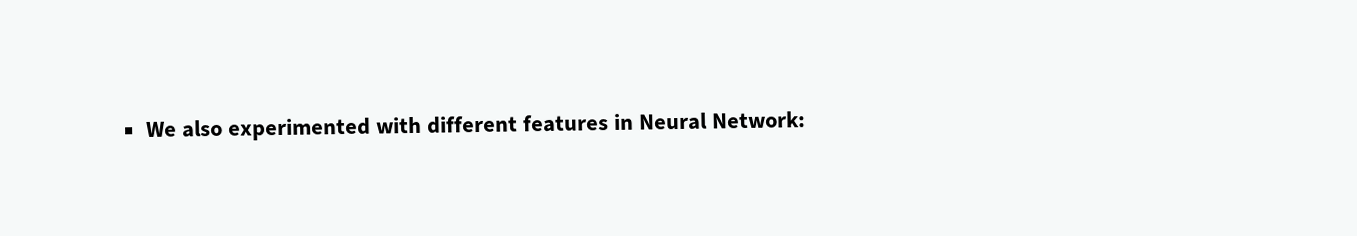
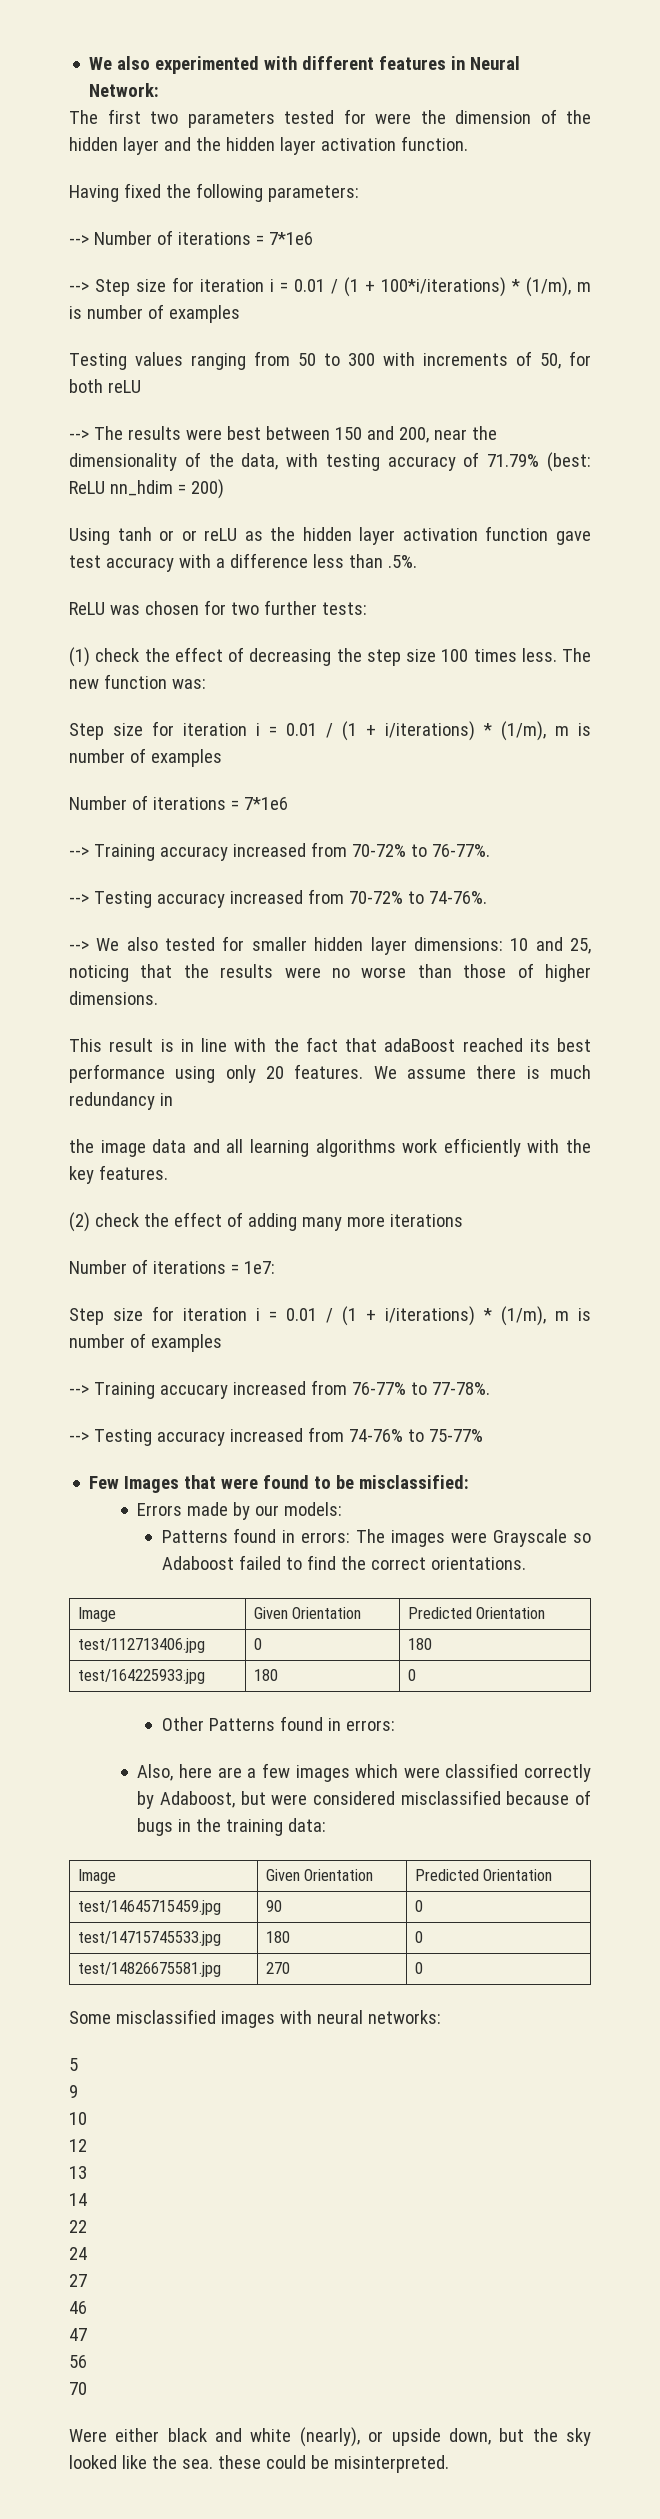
(807, 120) none -> [69,109,591,128] [69,136,468,155] [69,183,359,202] [69,230,313,245] [69,277,591,297] [69,304,240,323] [69,351,591,370] [69,379,141,393] [69,426,497,443] [69,452,591,472] [69,479,224,499] [69,526,592,545] [69,553,417,572] [69,600,367,615] [69,647,591,667] [69,674,206,689] [69,721,591,741] [69,748,222,767] [69,795,288,810] [69,842,490,861] [69,889,487,908] [69,936,591,955] [69,963,591,982] [69,991,158,1005] [69,1037,591,1052] [69,1064,591,1083] [69,1092,173,1110] [69,1138,591,1157] [69,1165,168,1184] [69,1212,463,1232] [69,1259,275,1274] [69,1306,591,1326] [69,1333,222,1352] [69,1380,490,1399] [69,1427,483,1446] [89,1475,470,1493] [137,1502,343,1520] [161,1528,592,1547] [161,1555,526,1570] [77,1607,116,1622] [253,1607,362,1619] [407,1607,546,1619] [77,1638,205,1653] [253,1638,262,1650] [407,1638,432,1650] [77,1669,205,1684] [253,1669,278,1681] [407,1669,416,1681] [161,1716,395,1731] [137,1763,591,1782] [137,1790,591,1809] [137,1818,327,1836] [77,1869,116,1884] [265,1869,374,1881] [414,1869,553,1881] [77,1900,221,1915] [265,1900,282,1912] [414,1900,423,1912] [77,1931,221,1946] [265,1931,290,1943] [414,1931,423,1943] [77,1962,221,1977] [265,1962,290,1974] [414,1962,423,1974] [69,2009,441,2028] [69,2058,78,2071] [69,2085,78,2098] [69,2112,87,2125] [69,2139,87,2152] [69,2166,87,2179] [69,2193,87,2206] [69,2220,87,2233] [69,2247,87,2260] [69,2274,87,2287] [69,2301,87,2314] [69,2328,87,2341] [69,2355,87,2368] [69,2382,87,2395] [69,2427,592,2447] [69,2455,449,2473] // The first two parameters tested for were the dimension of the hidden layer and the hidden layer activation function. // Having fixed the following parameters: // --> Number of iterations = 7*1e6 // --> Step size for iteration i = 0.01 / (1 + 100*i/iterations) * (1/m), m is number of examples // Testing values ranging from 50 to 300 with increments of 50, for both reLU // --> The results were best between 150 and 200, near the dimensionality of the data, with testing accuracy of 71.79% (best: ReLU nn_hdim = 200) // Using tanh or or reLU as the hidden layer activation function gave test accuracy with a difference less than .5%. // ReLU was chosen for two further tests: // (1) check the effect of decreasing the step size 100 times less. The new function was: // Step size for iteration i = 0.01 / (1 + i/iterations) * (1/m), m is number of examples // Number of iterations = 7*1e6 // --> Training accuracy increased from 70-72% to 76-77%. // --> Testing accuracy increased from 70-72% to 74-76%. // --> We also tested for smaller hidden layer dimensions: 10 and 25, noticing that the results were no worse than those of higher dimensions. // This result is in line with the fact that adaBoost reached its best performance using only 20 features. We assume there is much redundancy in // the image data and all learning algorithms work efficiently with the key features. // (2) check the effect of adding many more iterations // Number of iterations = 1e7: // Step size for iteration i = 0.01 / (1 + i/iterations) * (1/m), m is number of examples // --> Training accucary increased from 76-77% to 77-78%. // --> Testing accuracy increased from 74-76% to 75-77% // Few Images that were found to be misclassified: // Errors made by our models: // Patterns found in errors: The images were Grayscale so Adaboost failed to find the correct orientations. // Image | Given Orientation | Predicted Orientation // test/112713406.jpg | 0 | 180 // test/164225933.jpg | 180 | 0 // Other Patterns found in errors: // Also, here are a few images which were classified correctly by Adaboost, but were considered misclassified because of bugs in the training data: // Image | Given Orientation | Predicted Orientation // test/14645715459.jpg | 90 | 0 // test/14715745533.jpg | 180 | 0 // test/14826675581.jpg | 270 | 0 // Some misclassified images with neural networks: // 5 // 9 // 10 // 12 // 13 // 14 // 22 // 24 // 27 // 46 // 47 // 56 // 70 // Were either black and white (nearly), or upside down, but the sky looked like the sea. these could be misinterpreted.

